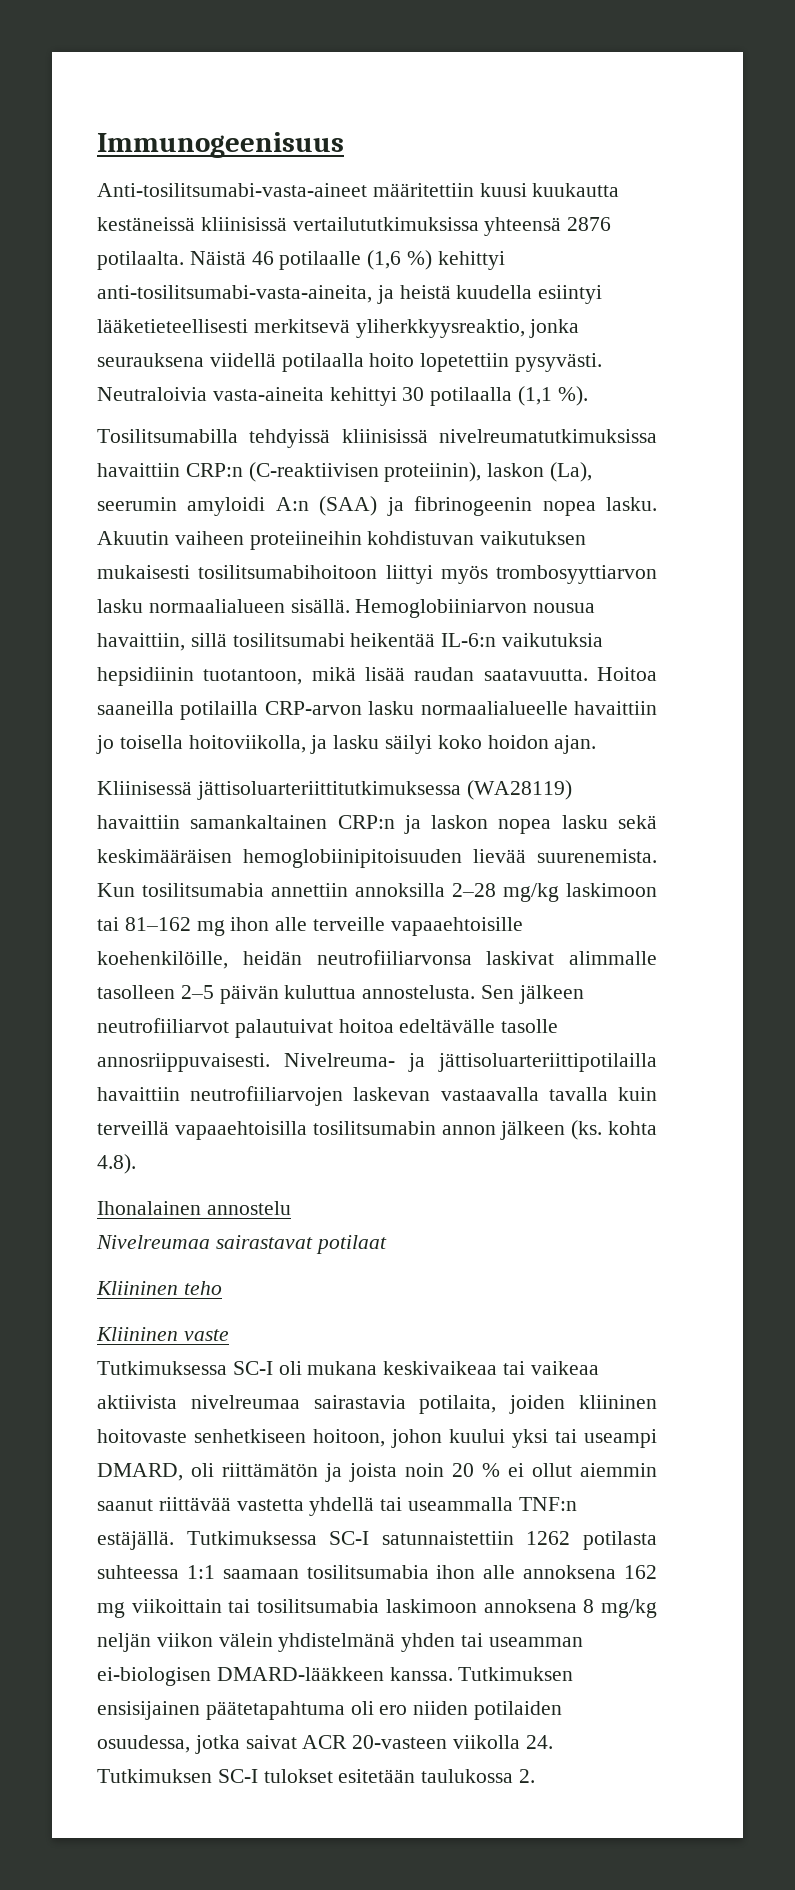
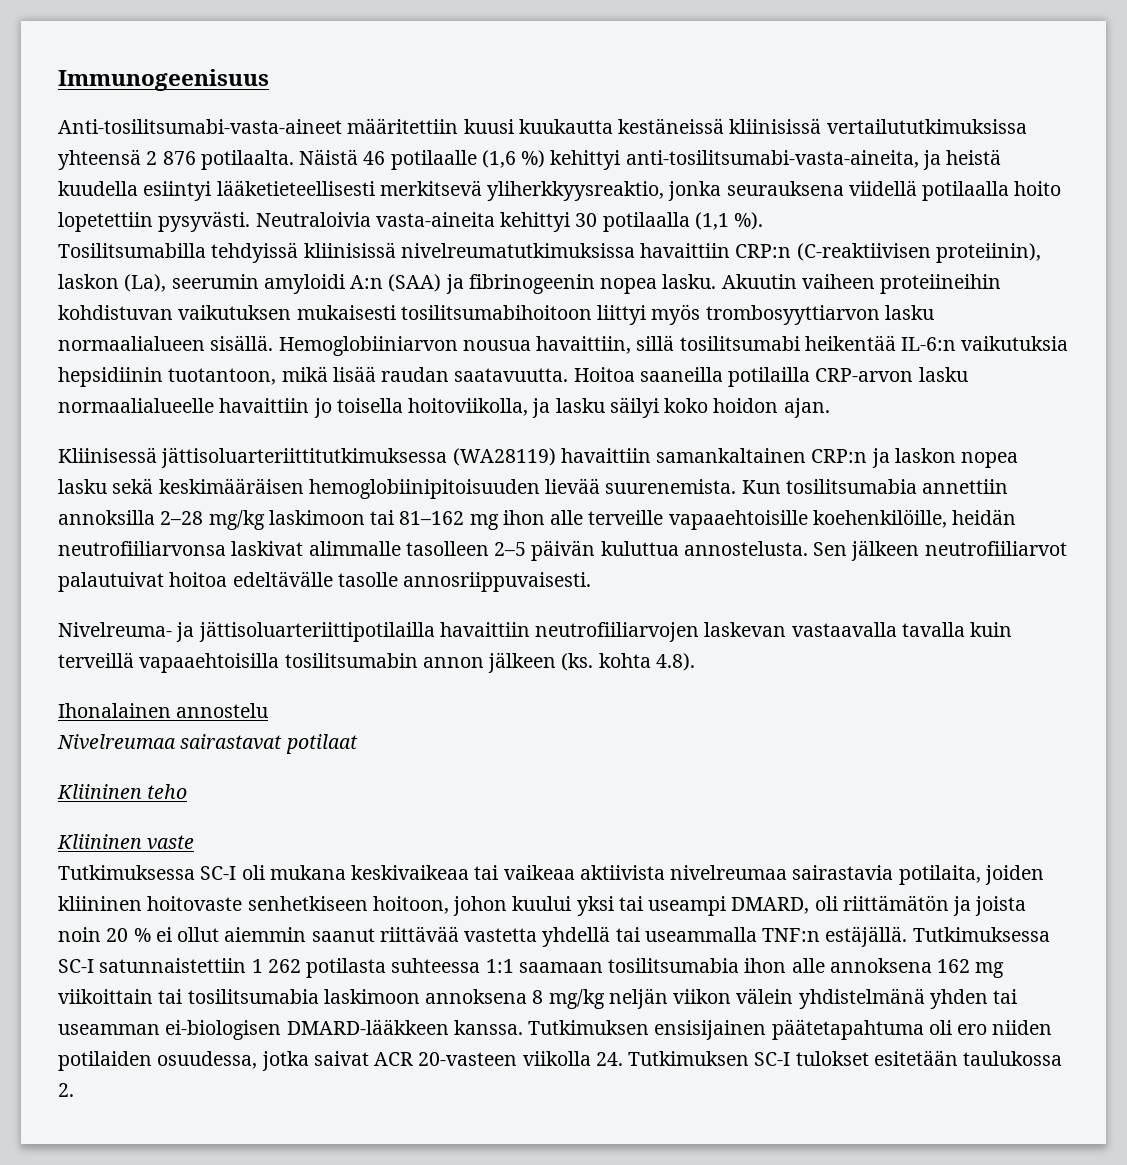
[567,217,612,231] 2876 -> [146,151,196,165] 2 876
(270, 1062) none -> (592, 582) //
[526,1531,571,1545] 1262 -> [251,959,301,973] 1 262

